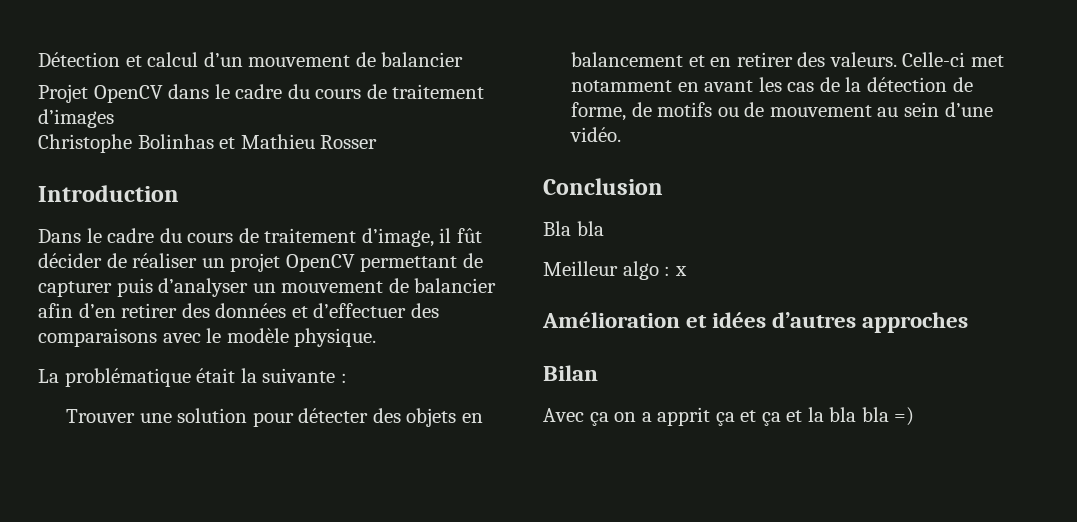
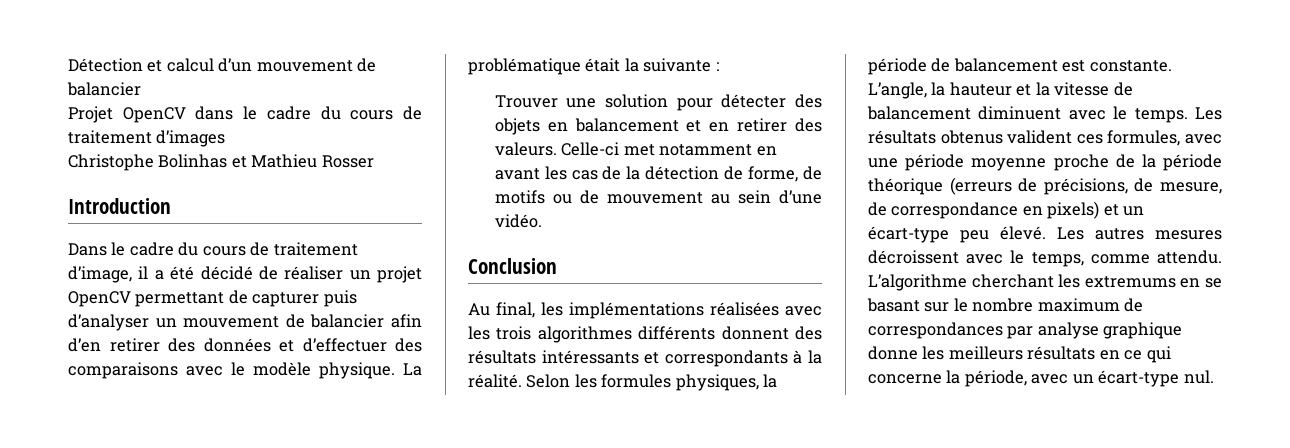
[456,228,482,243] [38,253,102,268] fût décider -> [154,266,253,280] a été décidé
(377, 337) // -> (395, 370) none
[543,221,604,236] [543,261,687,280] [542,312,969,333] [543,365,598,381] [543,407,915,426] Bla bla // Meilleur algo : x // Amélioration et idées d’autres approches // Bilan // Avec ça on a apprit ça et ça et la bla bla =) -> [468,302,822,319] [468,326,822,343] [468,350,822,367] [468,374,778,391] [868,58,1172,75] [868,82,1133,99] [867,106,1222,123] [868,130,1222,146] [868,154,1222,171] [868,177,1222,195] [868,201,1145,219] [868,226,1222,243] [868,250,1222,267] [868,274,1222,291] [867,298,1144,312] [868,322,1183,339] [868,346,1171,363] [868,370,1214,387] Au final, les implémentations réalisées avec les trois algorithmes différents donnent des résultats intéressants et correspondants à la réalité. Selon les formules physiques, la période de balancement est constante. L’angle, la hauteur et la vitesse de balancement diminuent avec le temps. Les résultats obtenus valident ces formules, avec une période moyenne proche de la période théorique (erreurs de précisions, de mesure, de correspondance en pixels) et un écart-type peu élevé. Les autres mesures décroissent avec le temps, comme attendu. L’algorithme cherchant les extremums en se basant sur le nombre maximum de correspondances par analyse graphique donne les meilleurs résultats en ce qui concerne la période, avec un écart-type nul.

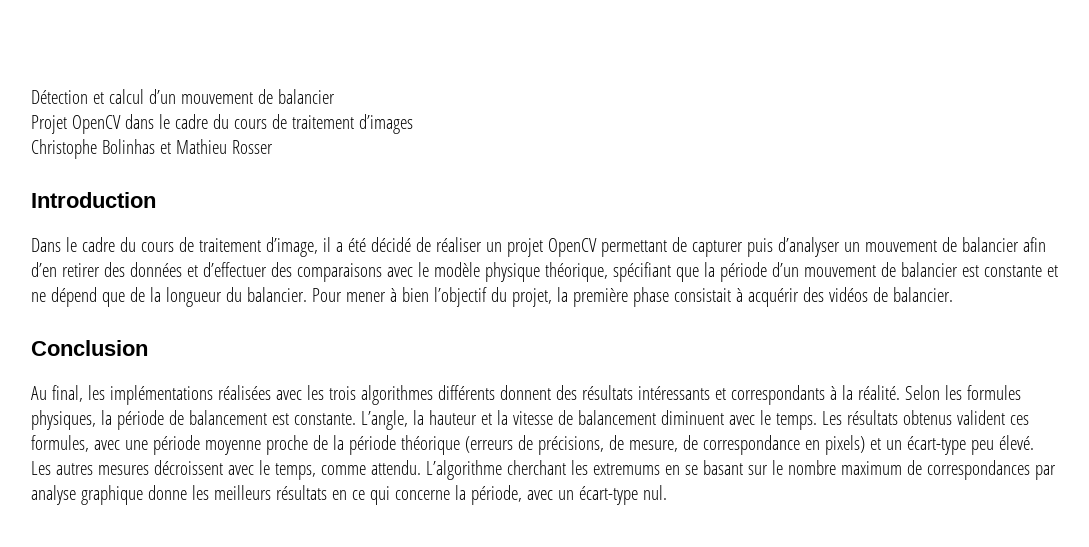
[319,362,422,379] [468,58,719,75] [494,94,822,111] [494,118,822,135] [494,142,777,156] [494,166,822,182] [494,190,822,204] [494,214,542,228] physique. La problématique était la suivante : // Trouver une solution pour détecter des objets en balancement et en retirer des valeurs. Celle-ci met notamment en avant les cas de la détection de forme, de motifs ou de mouvement au sein d’une vidéo. -> [484,262,1058,282] [31,287,953,307] physique théorique, spécifiant que la période d’un mouvement de balancier est constante et ne dépend que de la longueur du balancier. Pour mener à bien l’objectif du projet, la première phase consistait à acquérir des vidéos de balancier.

